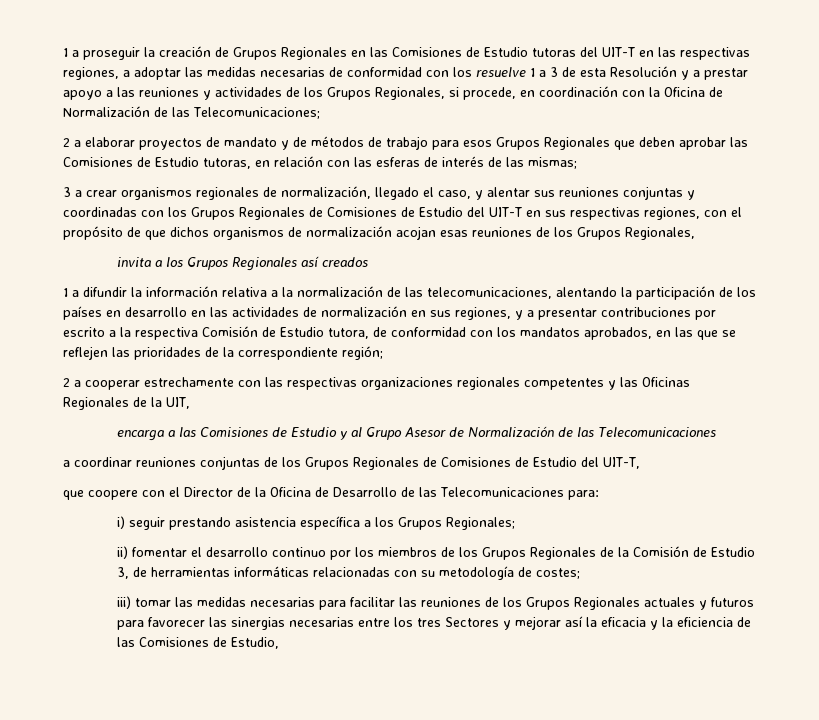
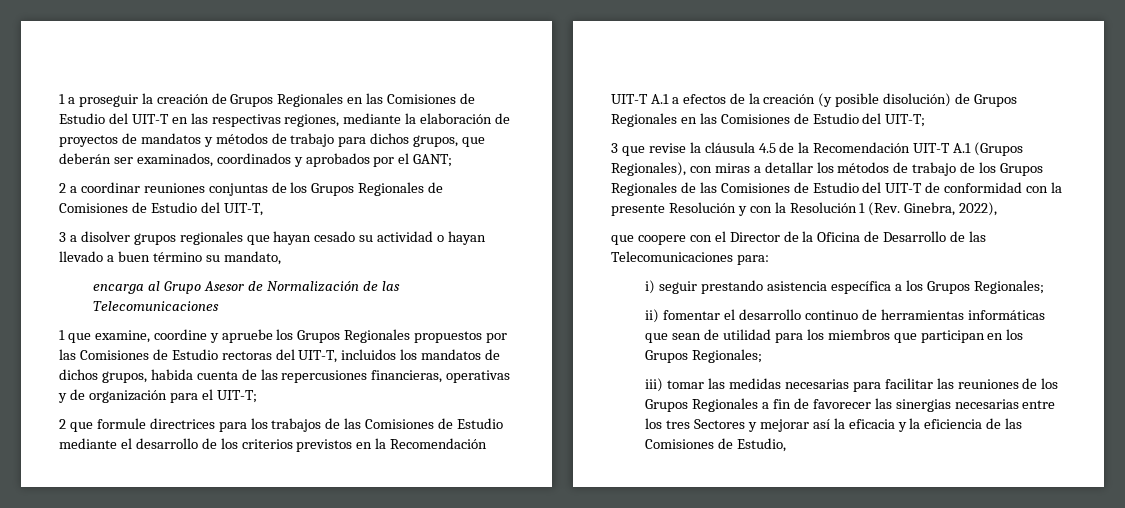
[532,48,576,57] tutoras -> (105, 118) none
[123,66,748,80] [63,86,723,100] [63,106,320,119] [63,136,748,150] [63,156,577,169] [63,186,695,200] [63,207,742,220] [63,226,695,240] [116,256,368,271] [63,286,756,300] [63,306,716,320] [63,326,736,340] [63,346,383,360] [63,377,690,390] [63,397,190,410] [116,426,716,441] a adoptar las medidas necesarias de conformidad con los resuelve 1 a 3 de esta Resolución y a prestar apoyo a las reuniones y actividades de los Grupos Regionales, si procede, en coordinación con la Oficina de Normalización de las Telecomunicaciones; // 2 a elaborar proyectos de mandato y de métodos de trabajo para esos Grupos Regionales que deben aprobar las Comisiones de Estudio tutoras, en relación con las esferas de interés de las mismas; // 3 a crear organismos regionales de normalización, llegado el caso, y alentar sus reuniones conjuntas y coordinadas con los Grupos Regionales de Comisiones de Estudio del UIT-T en sus respectivas regiones, con el propósito de que dichos organismos de normalización acojan esas reuniones de los Grupos Regionales, // invita a los Grupos Regionales así creados // 1 a difundir la información relativa a la normalización de las telecomunicaciones, alentando la participación de los países en desarrollo en las actividades de normalización en sus regiones, y a presentar contribuciones por escrito a la respectiva Comisión de Estudio tutora, de conformidad con los mandatos aprobados, en las que se reflejen las prioridades de la correspondiente región; // 2 a cooperar estrechamente con las respectivas organizaciones regionales competentes y las Oficinas Regionales de la UIT, // encarga a las Comisiones de Estudio y al Grupo Asesor de Normalización de las Telecomunicaciones // -> [343,113,511,124] [59,133,486,147] [59,153,453,167] [59,183,66,193] mediante la elaboración de proyectos de mandatos y métodos de trabajo para dichos grupos, que deberán ser examinados, coordinados y aprobados por el GANT; // 2
(640, 463) none -> [59,231,487,245] [59,251,281,265] [93,281,400,294] [93,301,220,311] [59,329,508,343] [59,349,501,363] [59,369,511,383] [58,389,257,403] [59,418,504,432] [59,438,488,452] [611,93,1018,107] [611,113,926,127] [611,142,1024,156] [611,162,1044,176] [611,182,1063,196] [611,202,998,216] // 3 a disolver grupos regionales que hayan cesado su actividad o hayan llevado a buen término su mandato, // encarga al Grupo Asesor de Normalización de las Telecomunicaciones // 1 que examine, coordine y apruebe los Grupos Regionales propuestos por las Comisiones de Estudio rectoras del UIT-T, incluidos los mandatos de dichos grupos, habida cuenta de las repercusiones financieras, operativas y de organización para el UIT-T; // 2 que formule directrices para los trabajos de las Comisiones de Estudio mediante el desarrollo de los criterios previstos en la Recomendación UIT-T A.1 a efectos de la creación (y posible disolución) de Grupos Regionales en las Comisiones de Estudio del UIT-T; // 3 que revise la cláusula 4.5 de la Recomendación UIT-T A.1 (Grupos Regionales), con miras a detallar los métodos de trabajo de los Grupos Regionales de las Comisiones de Estudio del UIT-T de conformidad con la presente Resolución y con la Resolución 1 (Rev. Ginebra, 2022),
[329,546,755,560] [116,566,580,580] por los miembros de los Grupos Regionales de la Comisión de Estudio 3, de herramientas informáticas relacionadas con su metodología de costes; -> [861,309,1045,320] [645,329,1024,343] [645,349,763,363] de herramientas informáticas que sean de utilidad para los miembros que participan en los Grupos Regionales;
[643,597,754,610] [116,620,144,630] actuales y futuros para -> [762,398,809,409] a fin de

